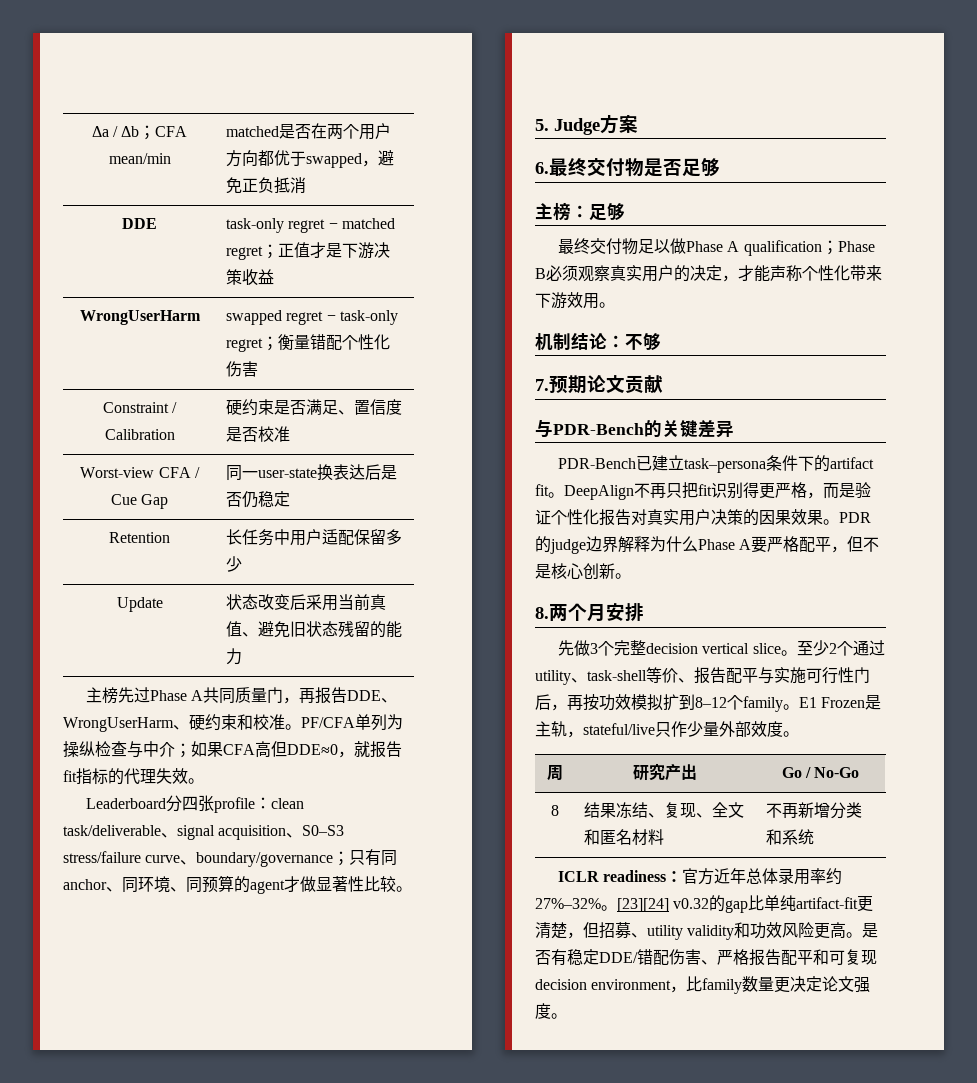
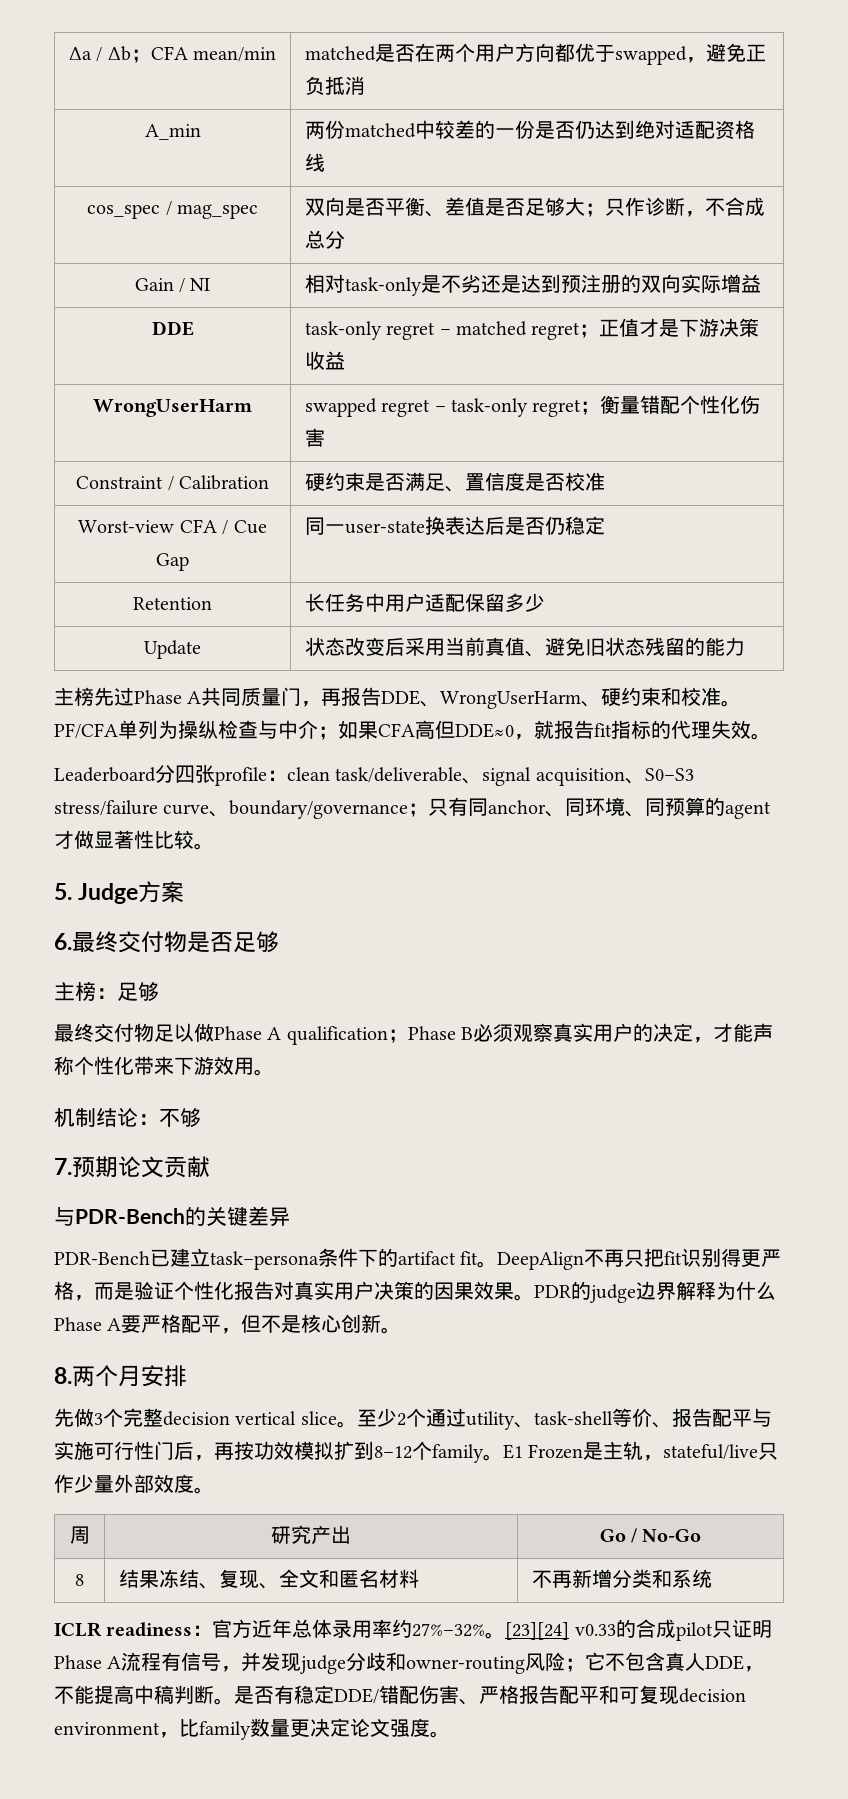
(306, 185) none -> [144,124,201,140] [304,120,755,140] [304,153,325,172] [87,201,258,219] [304,197,765,217] [304,230,345,249] [134,278,211,293] [304,274,761,296] // A_min | 两份matched中较差的一份是否仍达到绝对适配资格线 // cos_spec / mag_spec | 双向是否平衡、差值是否足够大；只作诊断，不合成总分 // Gain / NI | 相对task-only是不劣还是达到预注册的双向实际增益
[673,895,874,913] [535,922,847,940] v0.32的gap比单纯artifact-fit更清楚，但招募、utility validity和功效风险更高 -> [574,1619,772,1641] [54,1652,765,1674] [54,1685,214,1704] v0.33的合成pilot只证明Phase A流程有信号，并发现judge分歧和owner-routing风险；它不包含真人DDE，不能提高中稿判断

